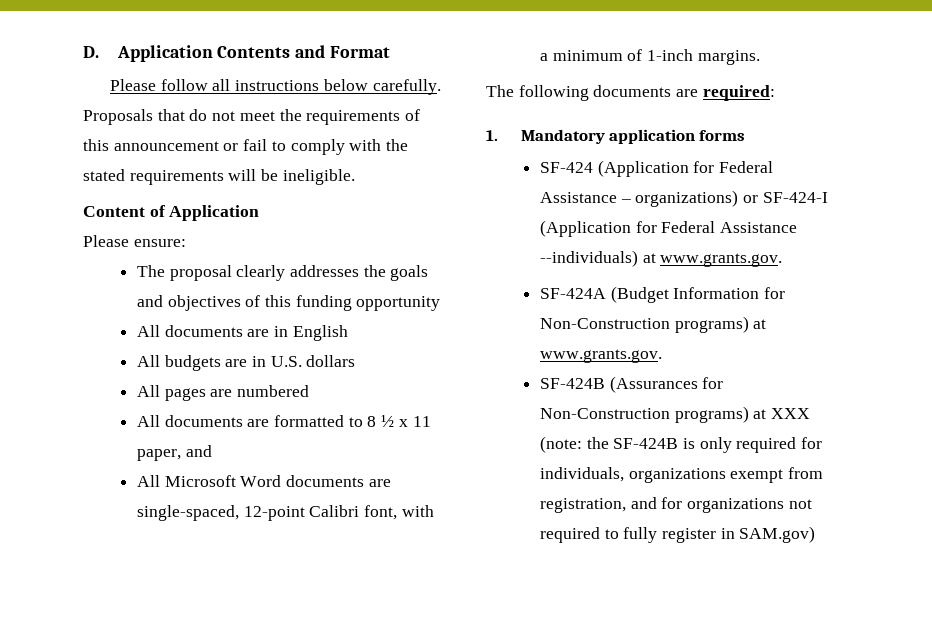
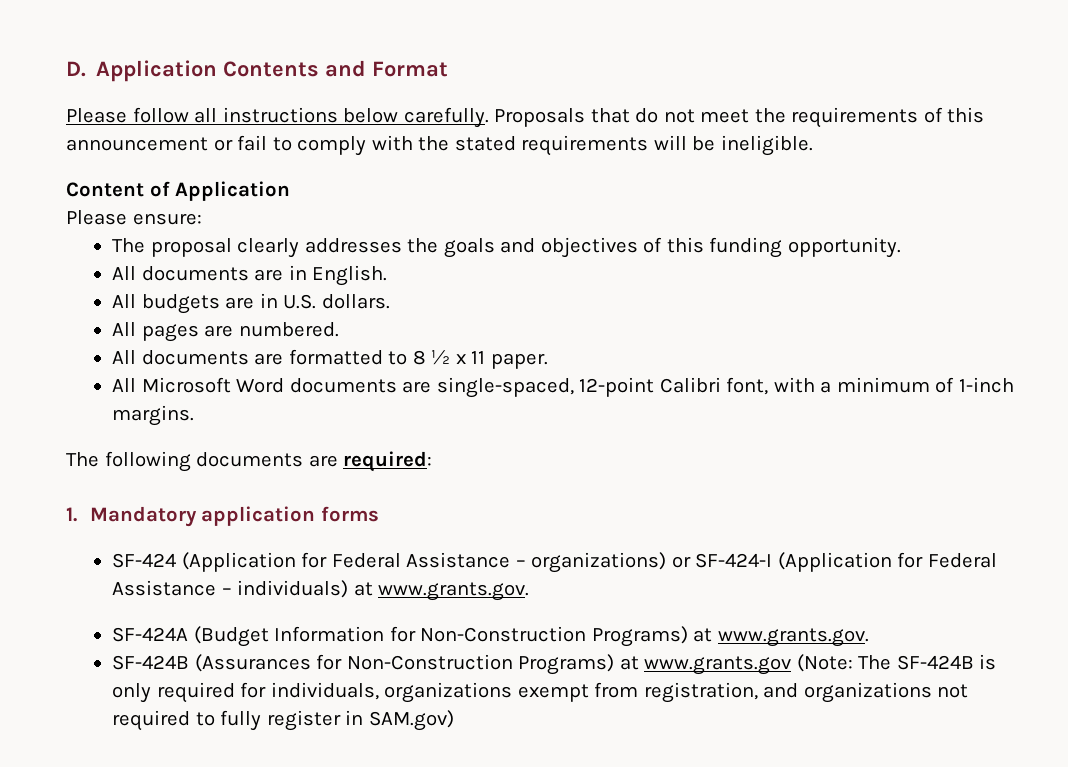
[356,296,441,311] opportunity -> [787,237,901,258] opportunity.
[292,325,348,341] English -> [312,265,388,286] English.
[306,355,356,367] dollars -> [321,294,390,309] dollars.
[236,385,309,397] numbered -> [238,322,339,337] numbered.
[136,445,212,461] paper, and -> [490,353,548,369] paper.
[539,250,638,267] --individuals) -> [221,580,349,598] – individuals)
[674,316,749,333] programs) -> [591,626,688,647] Programs)
[674,406,810,423] [539,436,609,453] programs) at XXX (note: the -> [518,654,892,675] Programs) at www.grants.gov (Note: The
[661,497,683,509] for -> (799, 690) none

